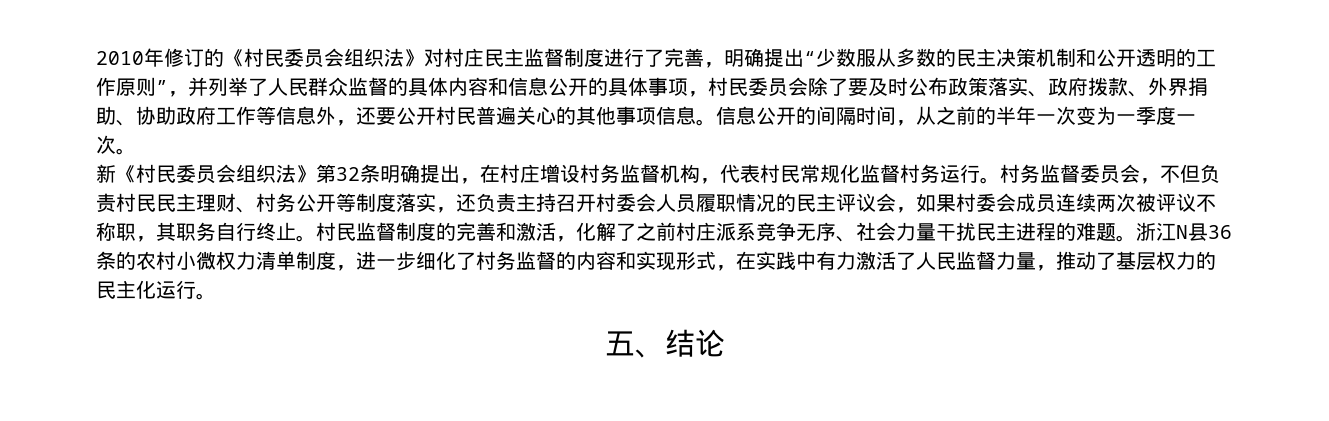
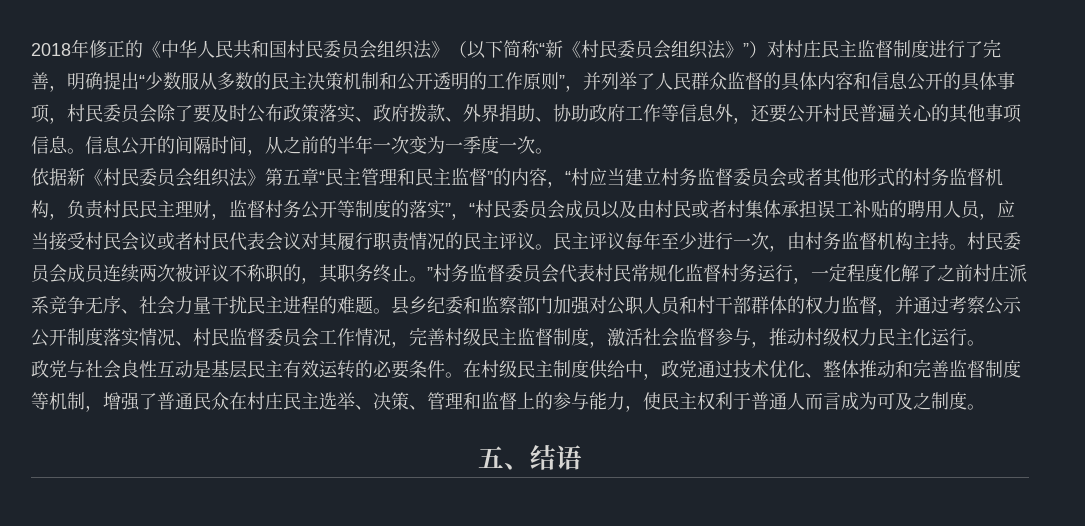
[96,48,424,68] 2010年修订的《村民委员会组织法》 -> [31,39,767,59] 2018年修正的《中华人民共和国村民委员会组织法》（以下简称“新《村民委员会组织法》”）
(136, 151) none -> [31,168,67,186] 依据
[336,164,720,184] 32条明确提出，在村庄增设村务监督机构， -> [283,168,1003,188] [31,200,1015,220] [31,231,1021,252] [31,264,559,284] 五章“民主管理和民主监督”的内容，“村应当建立村务监督委员会或者其他形式的村务监督机构，负责村民民主理财，监督村务公开等制度的落实”，“村民委员会成员以及由村民或者村集体承担误工补贴的聘用人员，应当接受村民会议或者村民代表会议对其履行职责情况的民主评议。民主评议每年至少进行一次，由村务监督机构主持。村民委员会成员连续两次被评议不称职的，其职务终止。”村务监督委员会
[980,164,1220,184] [96,193,1216,213] [96,222,576,242] 。村务监督委员会，不但负责村民民主理财、村务公开等制度落实，还负责主持召开村委会人员履职情况的民主评议会，如果村委会成员连续两次被评议不称职，其职务自行终止。村民监督制度的完善和激活， -> [793,263,883,284] ，一定程度
[1136,222,1232,241] [96,251,1216,271] [96,280,196,299] 浙江N县36条的农村小微权力清单制度，进一步细化了村务监督的内容和实现形式，在实践中有力激活了人民监督力量，推动了基层权力的民主化运行 -> [391,296,1022,316] [31,327,985,348] [31,359,1021,380] [31,392,967,412] 县乡纪委和监察部门加强对公职人员和村干部群体的权力监督，并通过考察公示公开制度落实情况、村民监督委员会工作情况，完善村级民主监督制度，激活社会监督参与，推动村级权力民主化运行。 // 政党与社会良性互动是基层民主有效运转的必要条件。在村级民主制度供给中，政党通过技术优化、整体推动和完善监督制度等机制，增强了普通民众在村庄民主选举、决策、管理和监督上的参与能力，使民主权利于普通人而言成为可及之制度
[694,329,725,357] 论 -> [556,445,582,470] 语

